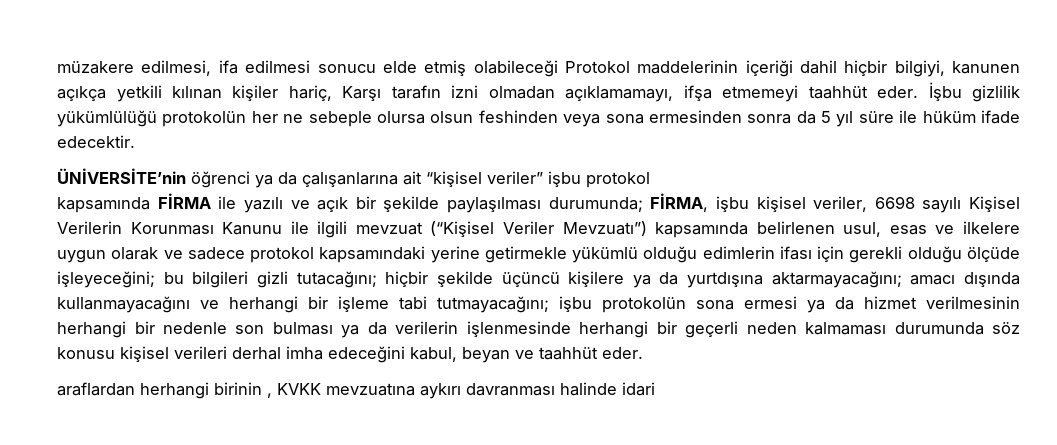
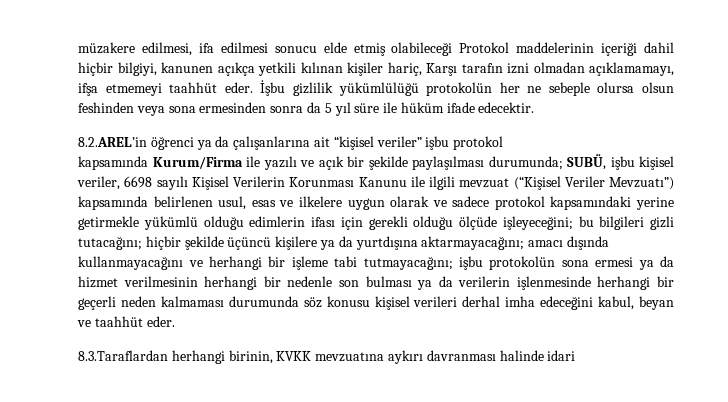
[57,168,187,184] ÜNİVERSİTE’nin -> [78,137,148,147] 8.2.AREL’in
[157,193,211,209] FİRMA -> [152,157,243,169] Kurum/Firma
[650,193,709,212] FİRMA, -> [567,154,607,170] SUBÜ,
[57,382,273,399] araflardan herhangi birinin , -> [78,350,273,364] 8.3.Taraflardan herhangi birinin,

